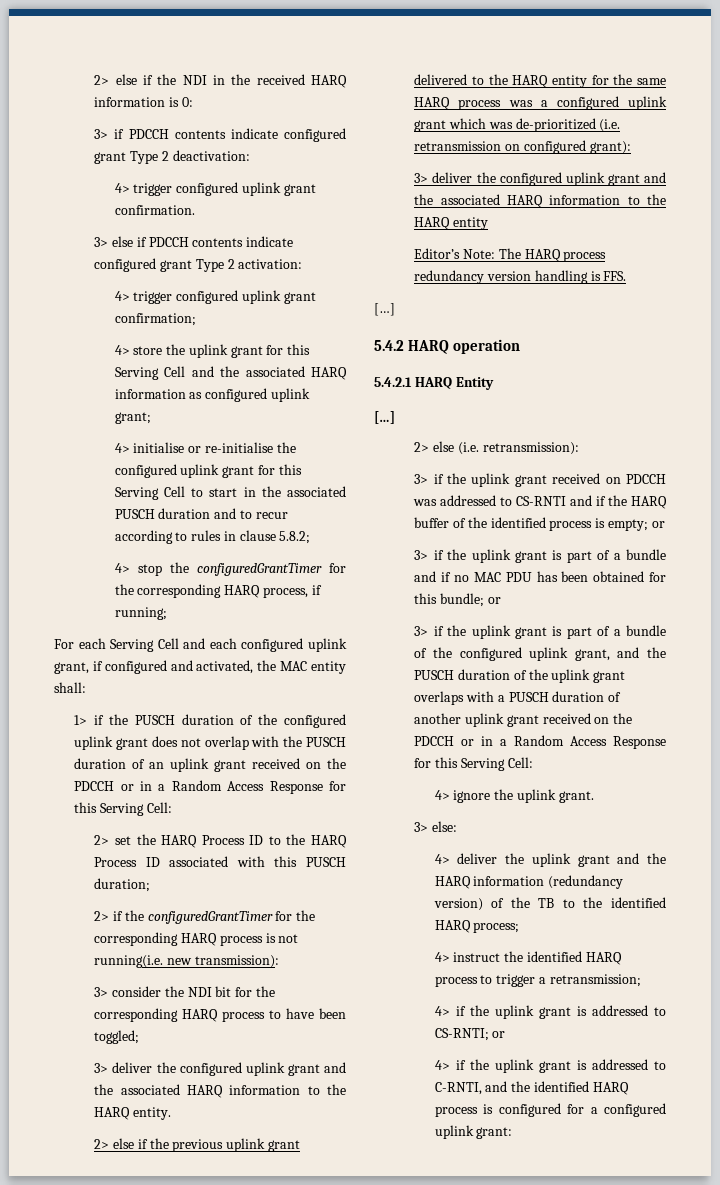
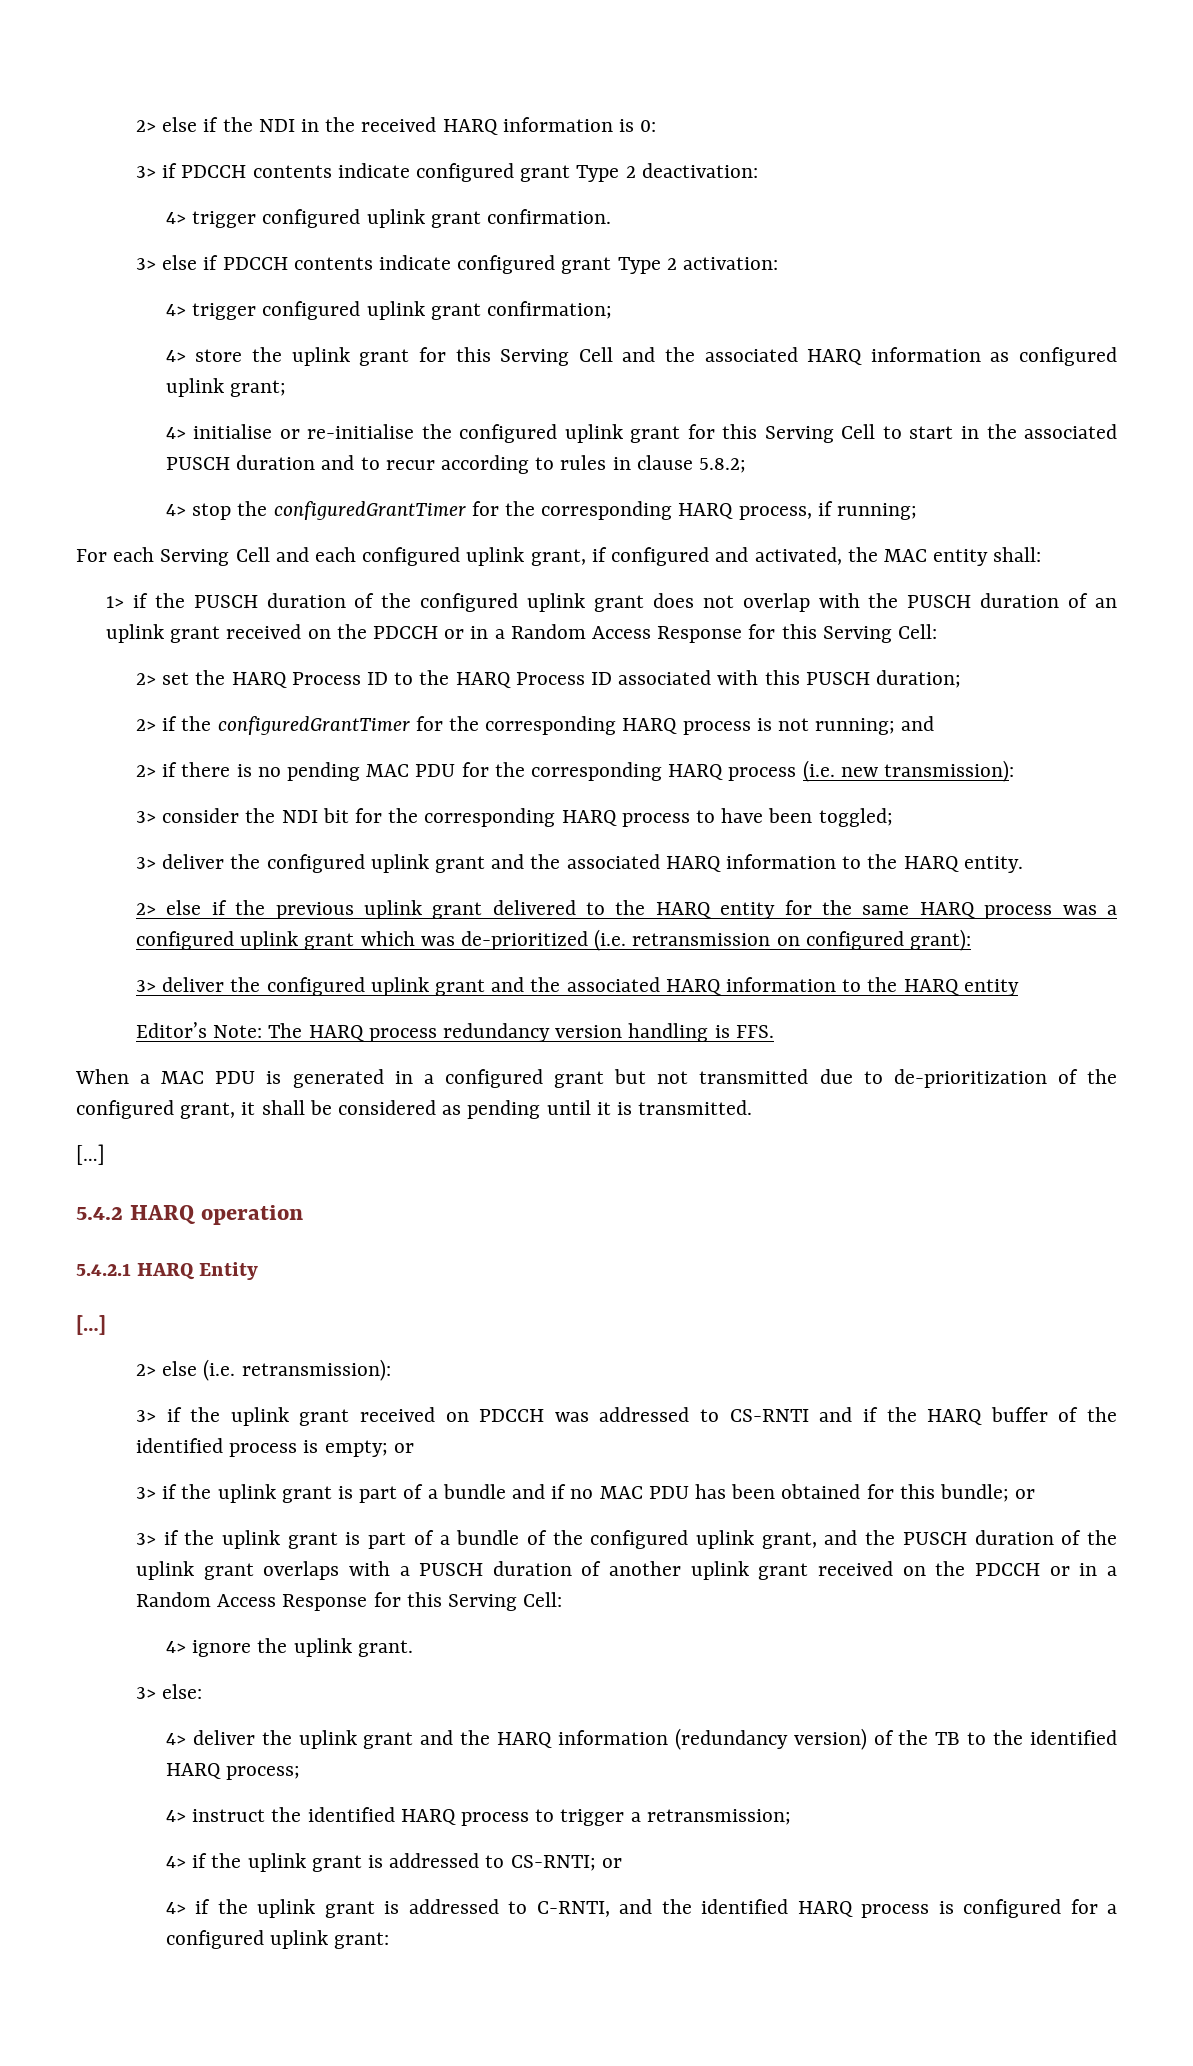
[94,955,164,968] running(i.e. -> [815,716,935,735] [135,760,835,782] running; and // 2> if there is no pending MAC PDU for the corresponding HARQ process (i.e.
(627, 276) none -> [75,1069,1117,1088] [76,1100,753,1119] // When a MAC PDU is generated in a configured grant but not transmitted due to de-prioritization of the configured grant, it shall be considered as pending until it is transmitted.

